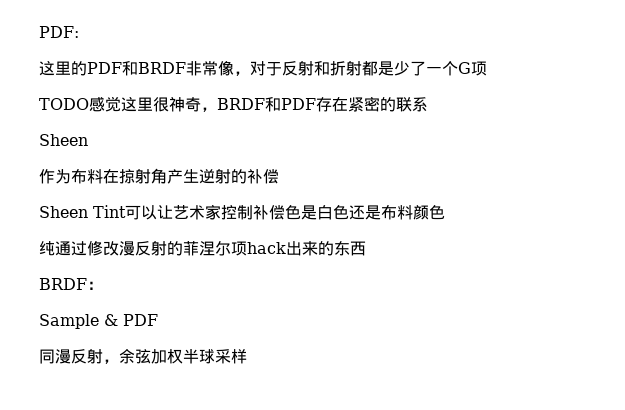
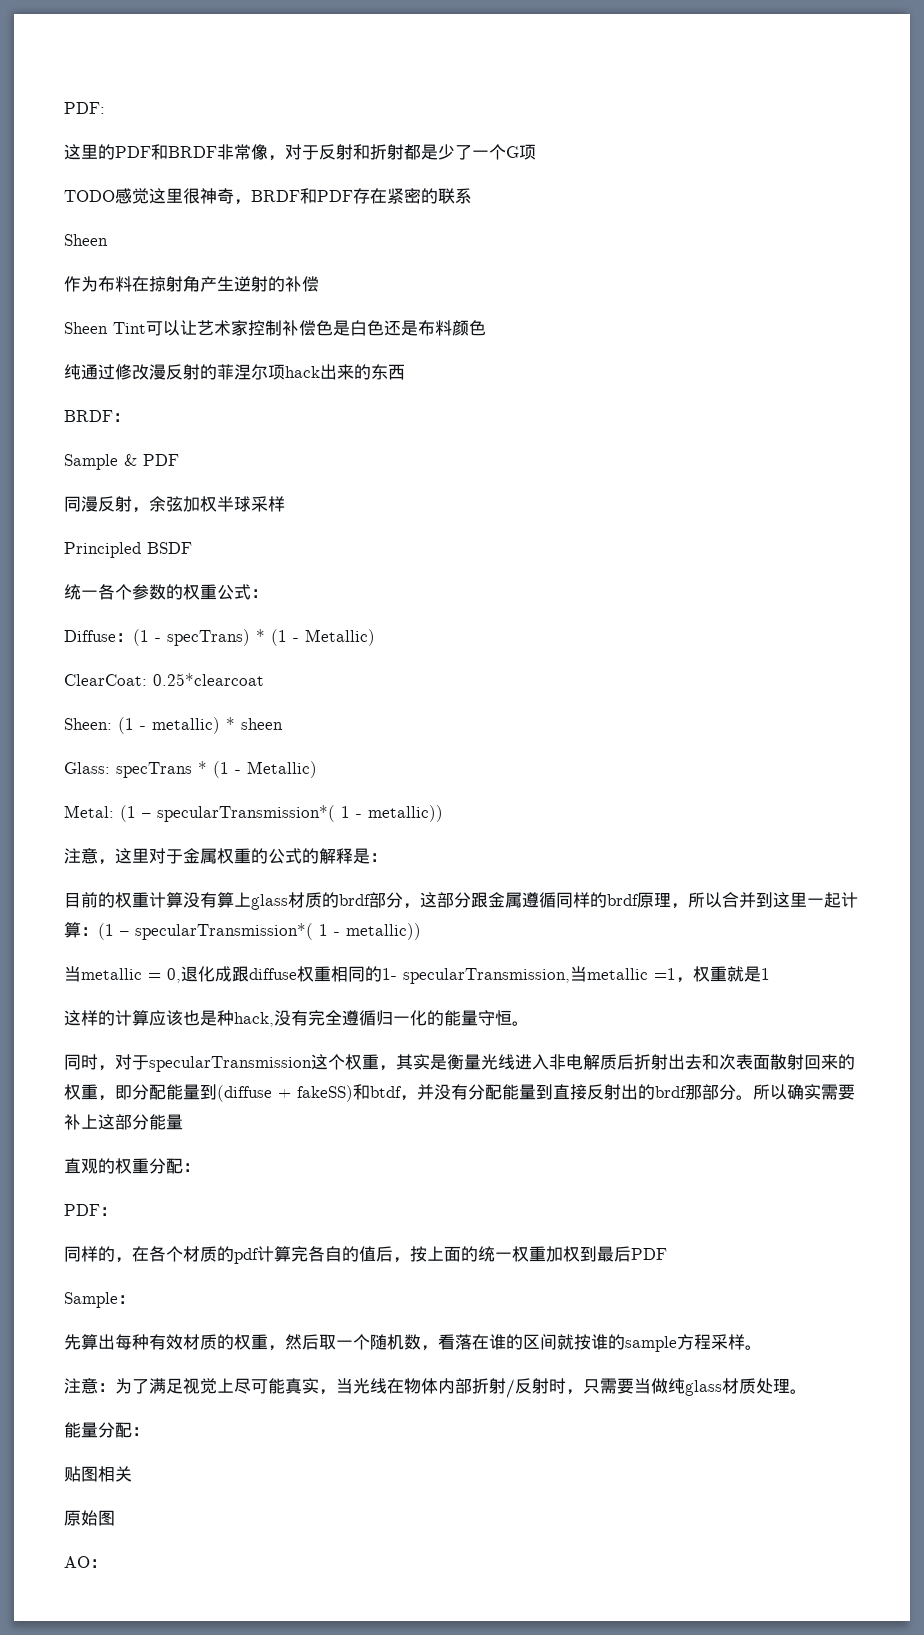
(247, 356) none -> [64,542,192,558] [64,584,268,600] [64,629,375,646] [64,673,264,686] [64,717,283,734] [64,761,317,778] [64,805,443,822] [64,848,387,865] [64,892,858,910] [64,922,421,940] [64,966,770,984] [64,1010,529,1027] [64,1054,855,1072] [64,1084,855,1102] [64,1114,183,1130] [64,1158,200,1174] [64,1204,117,1216] [64,1246,667,1264] [64,1292,135,1308] [64,1334,762,1352] [64,1378,807,1398] [64,1422,149,1438] [64,1466,132,1482] [64,1510,115,1526] [64,1556,107,1568] // Principled BSDF // 统一各个参数的权重公式： // Diffuse：(1 - specTrans) * (1 - Metallic) // ClearCoat: 0.25*clearcoat // Sheen: (1 - metallic) * sheen // Glass: specTrans * (1 - Metallic) // Metal: (1 – specularTransmission*( 1 - metallic)) // 注意，这里对于金属权重的公式的解释是： // 目前的权重计算没有算上glass材质的brdf部分，这部分跟金属遵循同样的brdf原理，所以合并到这里一起计算：(1 – specularTransmission*( 1 - metallic)) // 当metallic = 0,退化成跟diffuse权重相同的1- specularTransmission,当metallic =1，权重就是1 // 这样的计算应该也是种hack,没有完全遵循归一化的能量守恒。 // 同时，对于specularTransmission这个权重，其实是衡量光线进入非电解质后折射出去和次表面散射回来的权重，即分配能量到(diffuse + fakeSS)和btdf，并没有分配能量到直接反射出的brdf那部分。所以确实需要补上这部分能量 // 直观的权重分配： // PDF： // 同样的，在各个材质的pdf计算完各自的值后，按上面的统一权重加权到最后PDF // Sample： // 先算出每种有效材质的权重，然后取一个随机数，看落在谁的区间就按谁的sample方程采样。 // 注意：为了满足视觉上尽可能真实，当光线在物体内部折射/反射时，只需要当做纯glass材质处理。 // 能量分配： // 贴图相关 // 原始图 // AO：

